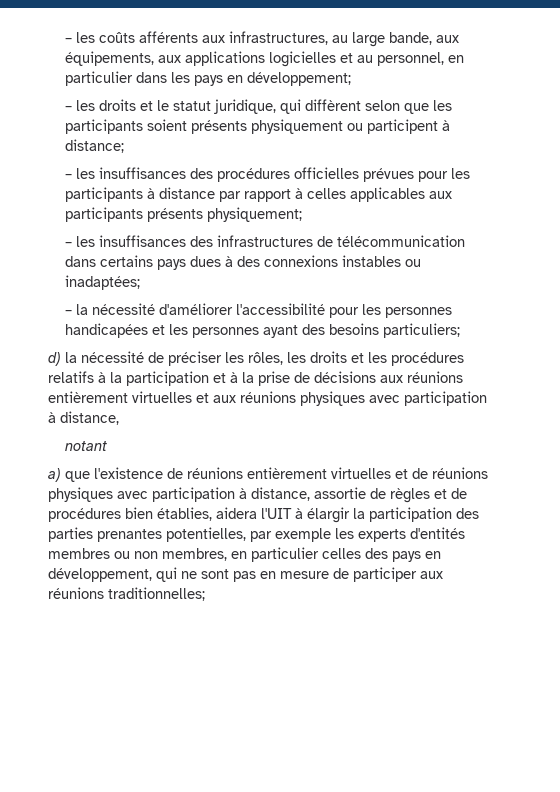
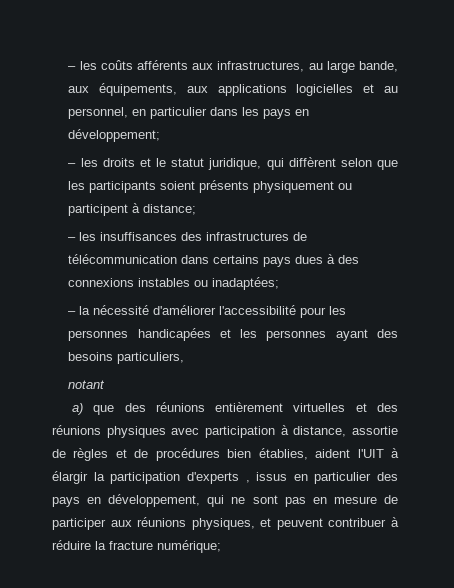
[65,167,471,182] [65,187,453,202] [65,207,303,222] // – les insuffisances des procédures officielles prévues pour les participants à distance par rapport à celles applicables aux participants présents physiquement; -> (197, 209) none
[383,323,461,338] [48,351,464,366] [48,371,463,386] [48,391,487,406] [48,411,119,425] particuliers; // d) la nécessité de préciser les rôles, les droits et les procédures relatifs à la participation et à la prise de décisions aux réunions entièrement virtuelles et aux réunions physiques avec participation à distance, -> [117,352,185,364] particuliers,
[94,467,428,479] l'existence de réunions entièrement virtuelles et de -> [124,402,399,412] des réunions entièrement virtuelles et des
[216,507,257,519] aidera -> [315,449,351,458] aident
[456,508,479,519] [48,527,465,542] [48,547,361,562] des parties prenantes potentielles, par exemple les experts d'entités membres ou non membres, en particulier celles -> [186,472,372,484] d'experts , issus en particulier
[108,587,205,601] traditionnelles; -> [191,517,399,530] [52,540,221,553] physiques, et peuvent contribuer à réduire la fracture numérique;

